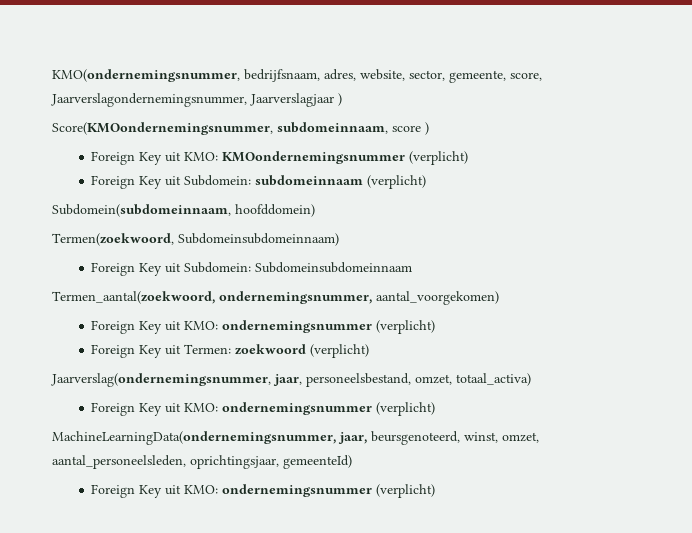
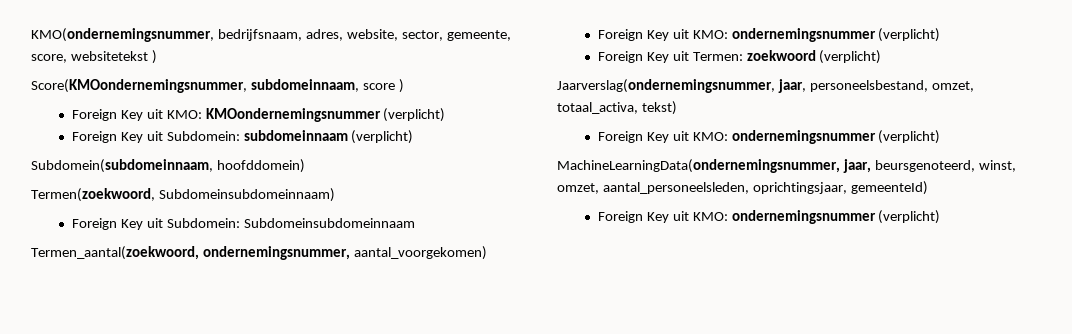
[51,93,334,107] Jaarverslagondernemingsnummer, Jaarverslagjaar -> [70,51,148,61] websitetekst
[456,373,531,386] totaal_activa) -> [557,101,677,115] totaal_activa, tekst)

